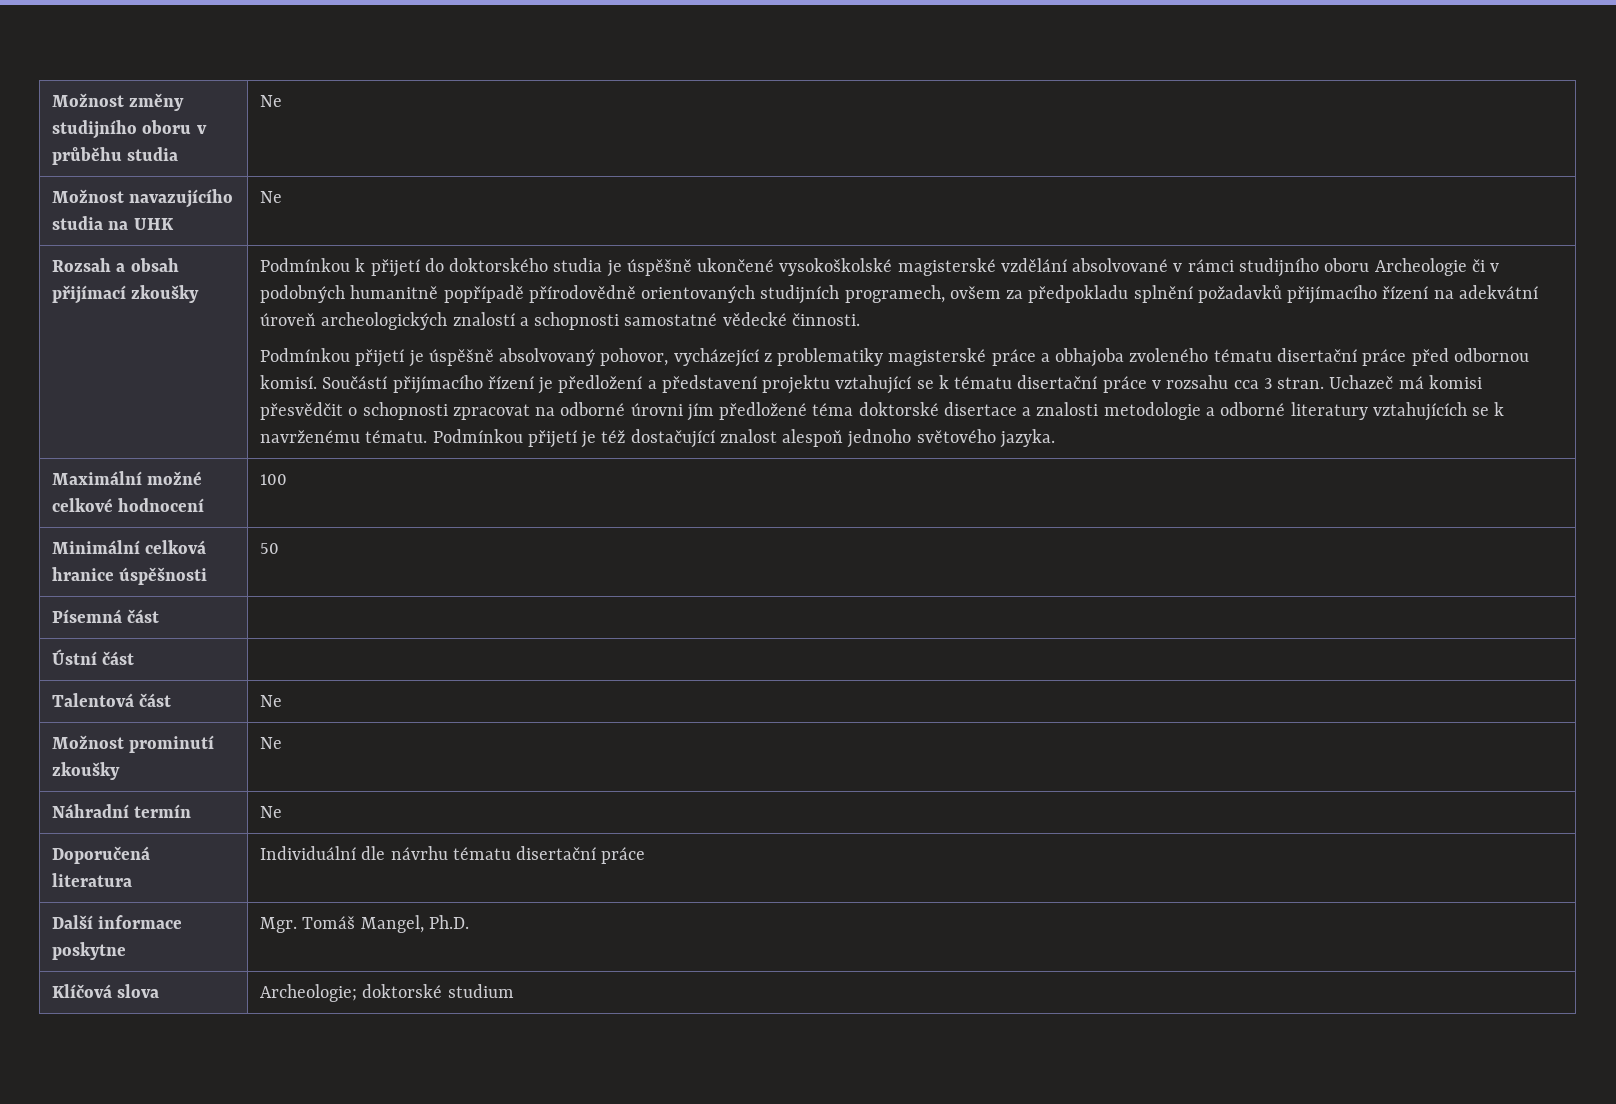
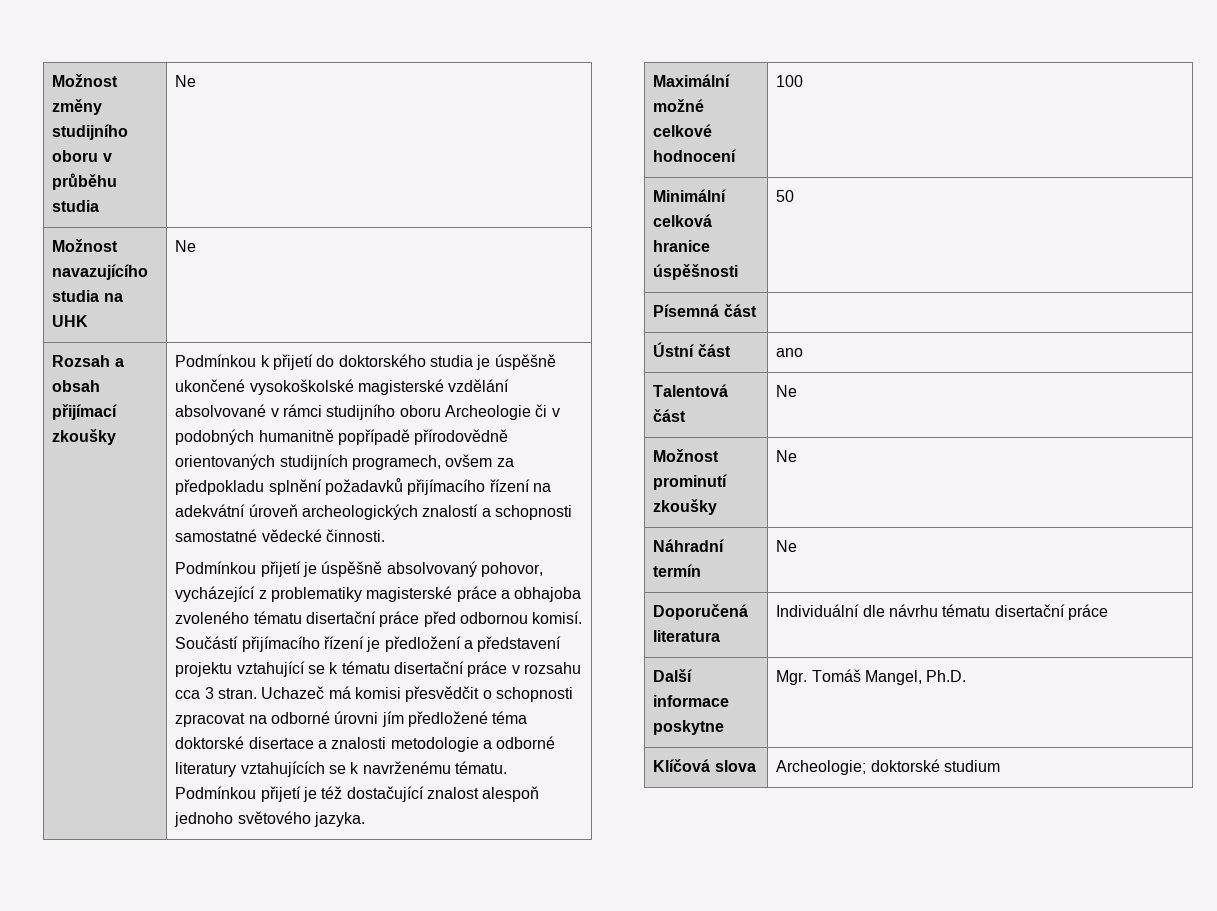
(135, 658) none -> [776,348,804,357] ano

